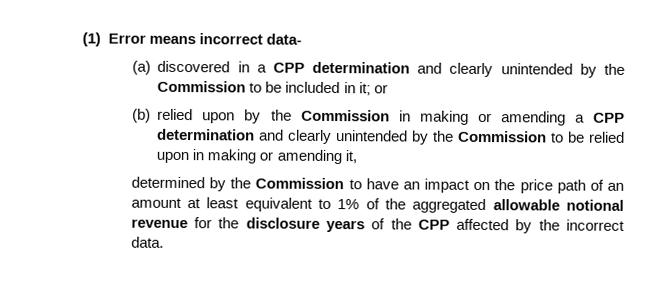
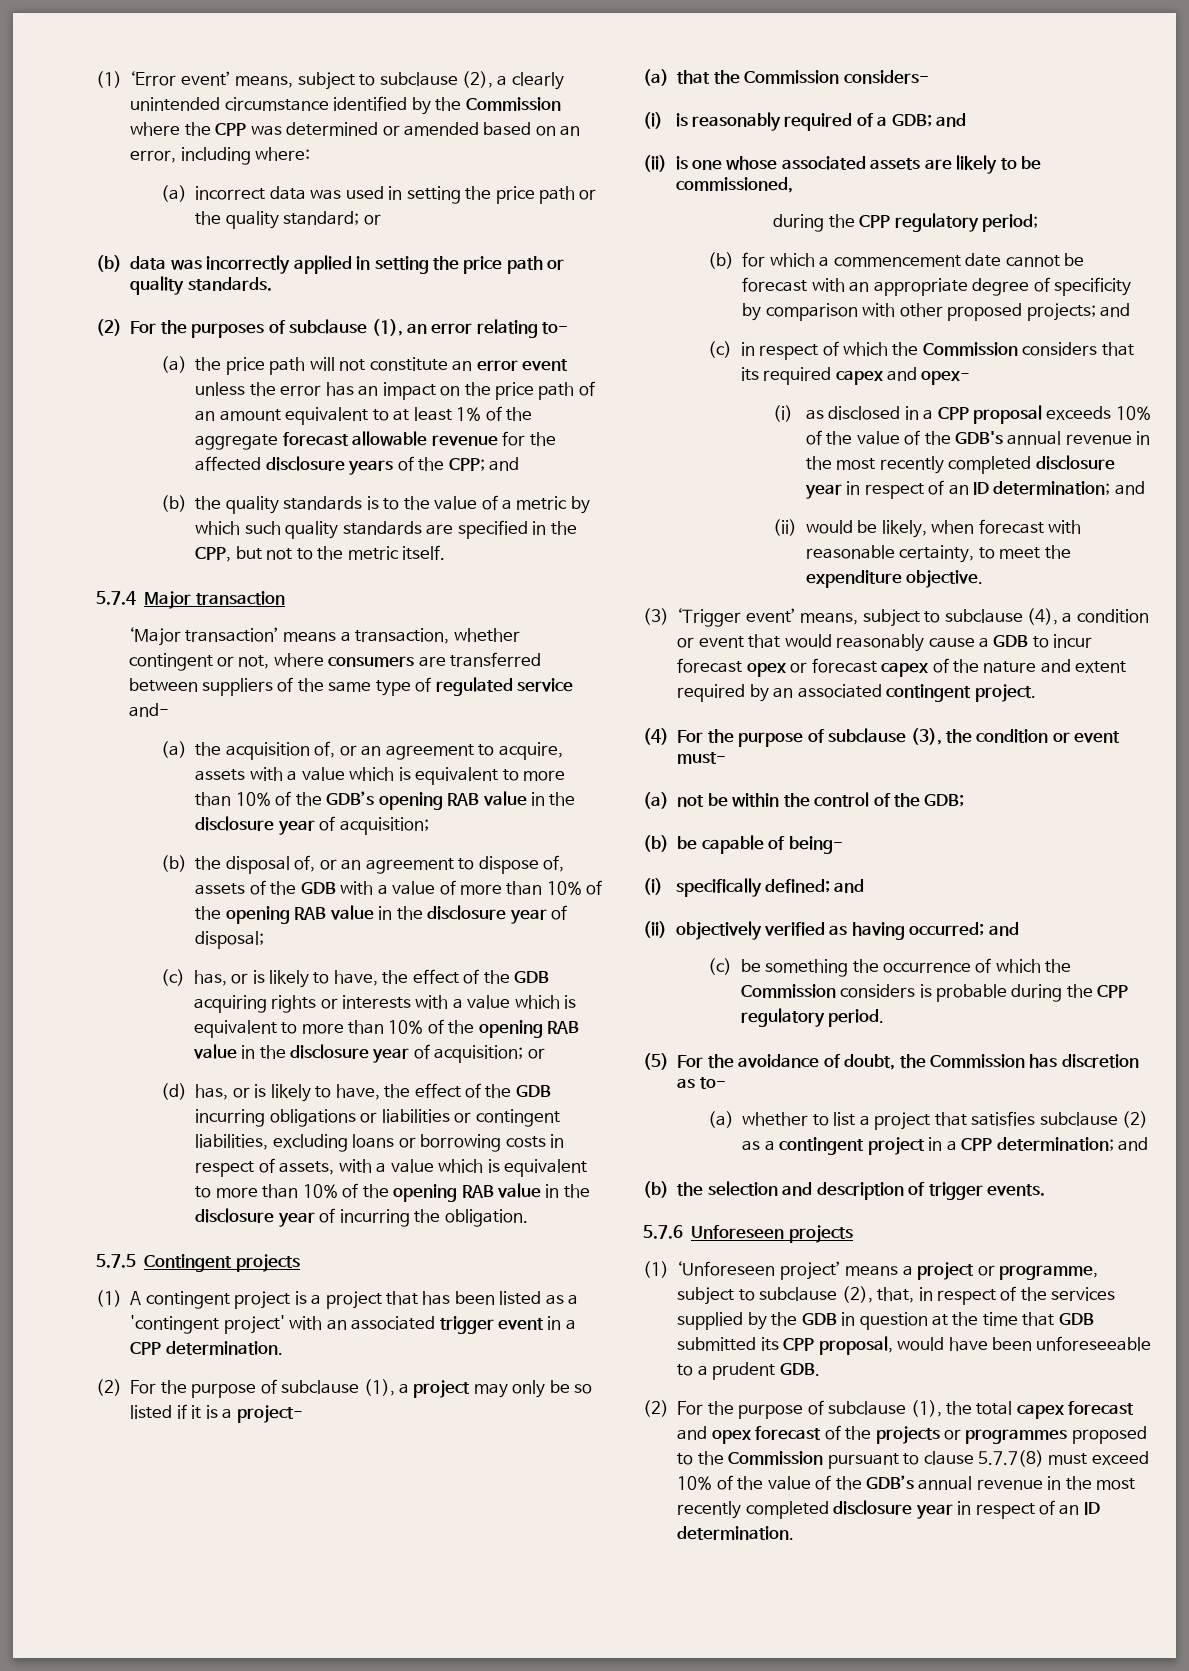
[82,32,302,47] [131,60,625,78] [157,80,388,96] [131,108,626,126] [157,128,626,145] [156,149,357,165] [130,176,399,192] (1) Error means incorrect data- // (a) discovered in a CPP determination and clearly unintended by the Commission to be included in it; or // (b) relied upon by the Commission in making or amending a CPP determination and clearly unintended by the Commission to be relied upon in making or amending it, // determined by the Commission to have -> [96,71,564,90] [130,96,561,115] [130,122,581,136] [130,147,311,165] [161,185,597,204] [195,211,381,229] [96,255,565,274] [130,276,272,295] [96,319,569,338] [161,356,568,375] [195,382,354,396] (1) ‘Error event’ means, subject to subclause (2), a clearly unintended circumstance identified by the Commission where the CPP was determined or amended based on an error, including where: // (a) incorrect data was used in setting the price path or the quality standard; or // (b) data was incorrectly applied in setting the price path or quality standards. // (2) For the purposes of subclause (1), an error relating to- // (a) the price path will not constitute an error event unless the error has
[187,197,624,214] at least equivalent to 1% of the aggregated allowable notional -> [285,406,532,425] [195,431,428,450] equivalent to at least 1% of the aggregate forecast allowable
(240, 223) none -> [195,456,262,471] affected
[417,218,625,234] [130,236,164,248] CPP affected by the incorrect data. -> [448,457,520,471] [161,495,590,514] [195,520,577,539] [195,545,446,562] [96,591,285,609] [128,627,520,646] [128,652,542,671] [128,677,574,696] [128,703,169,717] [161,741,563,760] [195,767,565,785] [195,791,576,810] [195,816,429,835] [161,855,564,874] [195,880,603,895] [195,905,567,924] [195,931,265,949] [161,969,550,988] [193,995,577,1013] [193,1019,580,1038] [192,1044,545,1063] [161,1083,551,1102] [195,1109,560,1127] [195,1134,565,1152] [195,1158,587,1177] [195,1183,590,1202] [195,1208,528,1227] [96,1254,300,1272] [96,1290,579,1309] [130,1315,576,1334] [130,1341,283,1355] [96,1379,593,1398] [130,1404,303,1423] [643,69,929,86] [643,112,967,131] [643,155,1042,174] [675,177,793,193] [773,213,1038,232] [708,252,1085,269] [742,277,1132,296] [742,303,1131,321] [708,341,1134,360] [740,367,971,385] [773,405,1151,424] [805,430,1151,445] [805,455,1115,474] [804,480,1145,499] [773,519,1081,538] [805,545,1071,563] [805,570,984,588] [643,608,1149,627] [677,634,1093,652] [677,658,1127,677] [677,684,1036,702] [643,728,1121,747] [677,752,727,764] [643,792,965,809] [643,835,843,854] [643,878,865,897] [643,921,1019,940] [708,958,1072,977] [740,984,1129,1002] [740,1008,885,1027] [643,1053,1139,1070] [677,1077,726,1089] [708,1111,1148,1130] [742,1137,1148,1155] [643,1181,1045,1200] [643,1225,853,1243] [643,1261,1098,1280] [677,1286,1116,1305] [677,1312,1094,1330] [677,1336,1152,1355] [677,1362,820,1380] [643,1400,1135,1419] [677,1425,1147,1444] [677,1450,1149,1469] [677,1475,1136,1490] [677,1500,1100,1519] [677,1526,795,1540] CPP; and // (b) the quality standards is to the value of a metric by which such quality standards are specified in the CPP, but not to the metric itself. // 5.7.4 Major transaction // ‘Major transaction’ means a transaction, whether contingent or not, where consumers are transferred between suppliers of the same type of regulated service and- // (a) the acquisition of, or an agreement to acquire, assets with a value which is equivalent to more than 10% of the GDB’s opening RAB value in the disclosure year of acquisition; // (b) the disposal of, or an agreement to dispose of, assets of the GDB with a value of more than 10% of the opening RAB value in the disclosure year of disposal; // (c) has, or is likely to have, the effect of the GDB acquiring rights or interests with a value which is equivalent to more than 10% of the opening RAB value in the disclosure year of acquisition; or // (d) has, or is likely to have, the effect of the GDB incurring obligations or liabilities or contingent liabilities, excluding loans or borrowing costs in respect of assets, with a value which is equivalent to more than 10% of the opening RAB value in the disclosure year of incurring the obligation. // 5.7.5 Contingent projects // (1) A contingent project is a project that has been listed as a 'contingent project' with an associated trigger event in a CPP determination. // (2) For the purpose of subclause (1), a project may only be so listed if it is a project- // (a) that the Commission considers- // (i) is reasonably required of a GDB; and // (ii) is one whose associated assets are likely to be commissioned, // during the CPP regulatory period; // (b) for which a commencement date cannot be forecast with an appropriate degree of specificity by comparison with other proposed projects; and // (c) in respect of which the Commission considers that its required capex and opex- // (i) as disclosed in a CPP proposal exceeds 10% of the value of the GDB's annual revenue in the most recently completed disclosure year in respect of an ID determination; and // (ii) would be likely, when forecast with reasonable certainty, to meet the expenditure objective. // (3) ‘Trigger event’ means, subject to subclause (4), a condition or event that would reasonably cause a GDB to incur forecast opex or forecast capex of the nature and extent required by an associated contingent project. // (4) For the purpose of subclause (3), the condition or event must- // (a) not be within the control of the GDB; // (b) be capable of being- // (i) specifically defined; and // (ii) objectively verified as having occurred; and // (c) be something the occurrence of which the Commission considers is probable during the CPP regulatory period. // (5) For the avoidance of doubt, the Commission has discretion as to- // (a) whether to list a project that satisfies subclause (2) as a contingent project in a CPP determination; and // (b) the selection and description of trigger events. // 5.7.6 Unforeseen projects // (1) ‘Unforeseen project’ means a project or programme, subject to subclause (2), that, in respect of the services supplied by the GDB in question at the time that GDB submitted its CPP proposal, would have been unforeseeable to a prudent GDB. // (2) For the purpose of subclause (1), the total capex forecast and opex forecast of the projects or programmes proposed to the Commission pursuant to clause 5.7.7(8) must exceed 10% of the value of the GDB’s annual revenue in the most recently completed disclosure year in respect of an ID determination.

